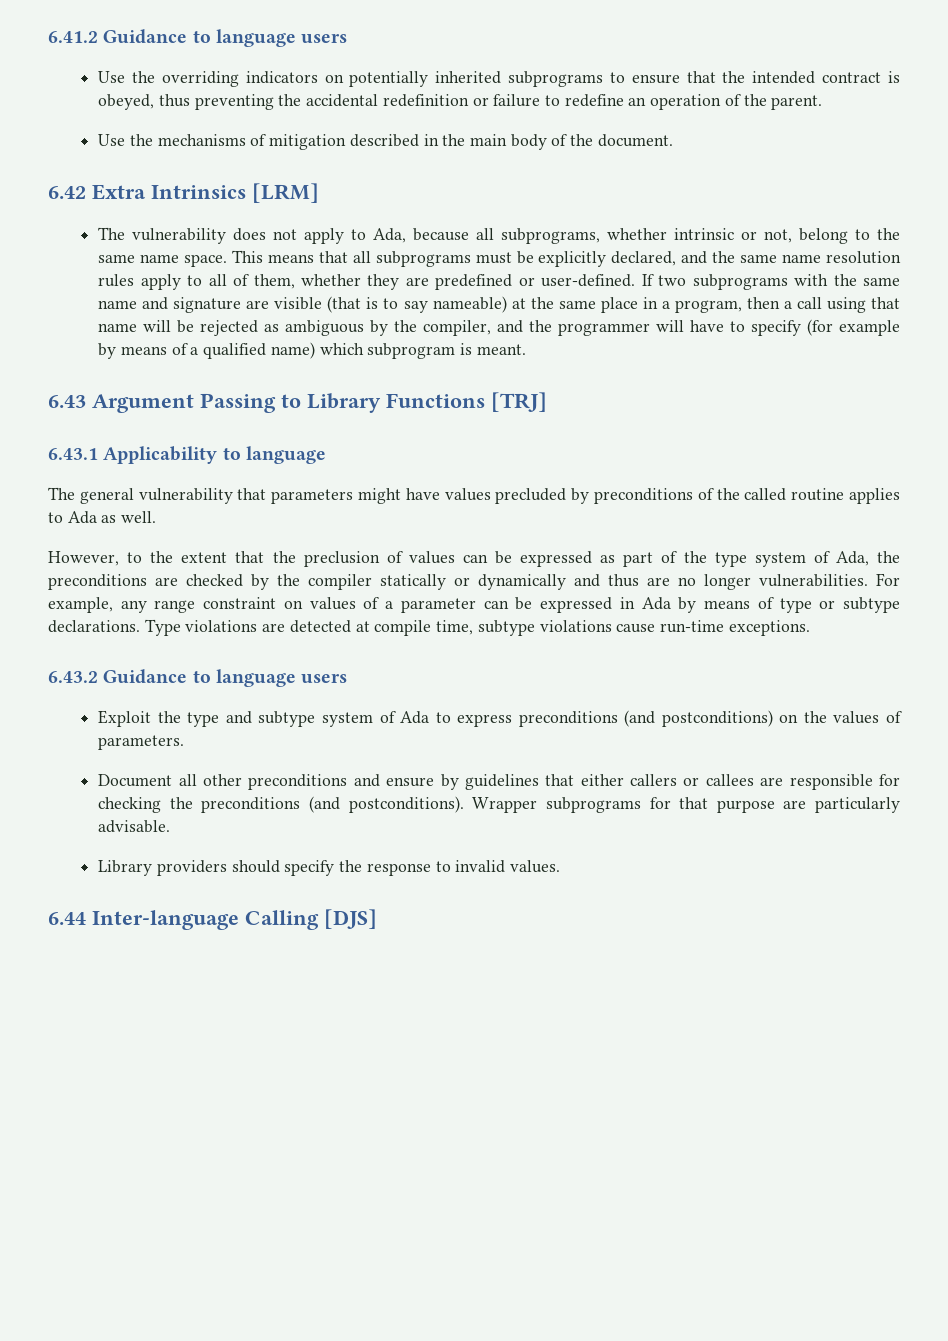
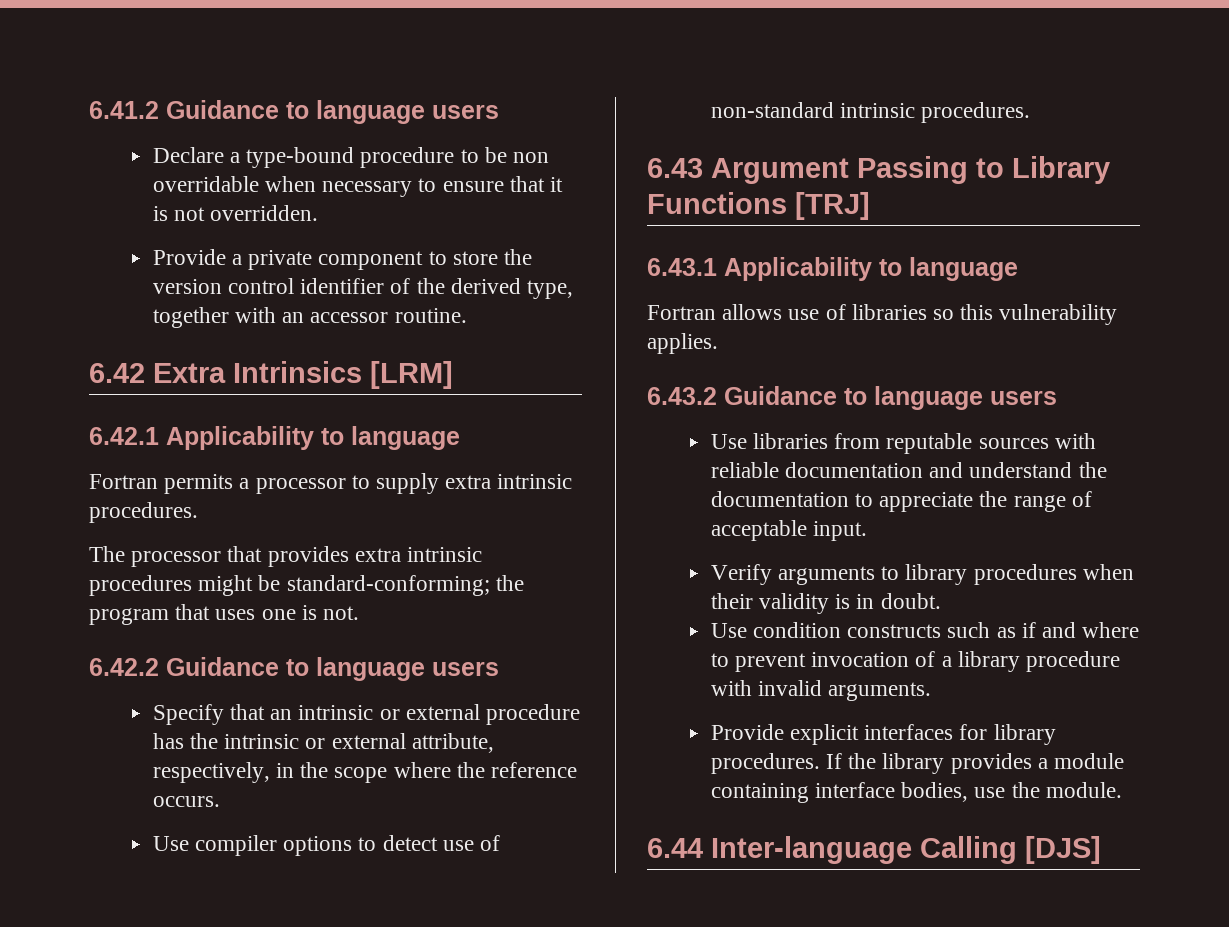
[98,71,901,87] [98,94,823,110] [98,134,673,150] [48,183,319,203] [98,227,901,244] [98,250,901,267] [98,274,900,290] [98,296,900,313] [98,319,900,336] [98,342,526,359] Use the overriding indicators on potentially inherited subprograms to ensure that the intended contract is obeyed, thus preventing the accidental redefinition or failure to redefine an operation of the parent. // Use the mechanisms of mitigation described in the main body of the document. // 6.42 Extra Intrinsics [LRM] // The vulnerability does not apply to Ada, because all subprograms, whether intrinsic or not, belong to the same name space. This means that all subprograms must be explicitly declared, and the same name resolution rules apply to all of them, whether they are predefined or user-defined. If two subprograms with the same name and signature are visible (that is to say nameable) at the same place in a program, then a call using that name will be rejected as ambiguous by the compiler, and the programmer will have to specify (for example by means of a qualified name) which subprogram is meant. -> [152,147,549,168] [152,176,563,197] [152,205,319,221] [152,249,532,270] [152,278,573,299] [152,307,467,328] [89,361,453,389] [89,426,460,450] [89,473,573,494] [89,502,198,523] [89,546,483,567] [89,575,524,596] [89,604,360,625] [89,657,499,681] [152,704,580,725] [152,733,494,753] [152,762,577,783] [152,796,220,807] [152,835,500,856] [710,102,1031,123] Declare a type-bound procedure to be non overridable when necessary to ensure that it is not overridden. // Provide a private component to store the version control identifier of the derived type, together with an accessor routine. // 6.42 Extra Intrinsics [LRM] // 6.42.1 Applicability to language // Fortran permits a processor to supply extra intrinsic procedures. // The processor that provides extra intrinsic procedures might be standard-conforming; the program that uses one is not. // 6.42.2 Guidance to language users // Specify that an intrinsic or external procedure has the intrinsic or external attribute, respectively, in the scope where the reference occurs. // Use compiler options to detect use of non-standard intrinsic procedures.
[48,487,900,504] [48,511,157,524] [48,551,901,567] [48,573,900,590] [48,597,900,613] [48,619,810,636] The general vulnerability that parameters might have values precluded by preconditions of the called routine applies to Ada as well. // However, to the extent that the preclusion of values can be expressed as part of the type system of Ada, the preconditions are checked by the compiler statically or dynamically and thus are no longer vulnerabilities. For example, any range constraint on values of a parameter can be expressed in Ada by means of type or subtype declarations. Type violations are detected at compile time, subtype violations cause run-time exceptions. -> [647,304,1118,325] [647,333,718,354] Fortran allows use of libraries so this vulnerability applies.
[98,710,902,727] [98,735,185,750] [98,774,901,790] [98,796,900,813] [98,820,171,833] [98,860,561,876] Exploit the type and subtype system of Ada to express preconditions (and postconditions) on the values of parameters. // Document all other preconditions and ensure by guidelines that either callers or callees are responsible for checking the preconditions (and postconditions). Wrapper subprograms for that purpose are particularly advisable. // Library providers should specify the response to invalid values. -> [710,433,1096,454] [710,462,1107,478] [710,491,1092,512] [710,520,867,541] [710,564,1134,585] [710,593,941,614] [710,622,1140,638] [710,651,1120,672] [710,680,932,701] [710,724,1056,745] [710,753,1124,774] [710,782,1122,803] Use libraries from reputable sources with reliable documentation and understand the documentation to appreciate the range of acceptable input. // Verify arguments to library procedures when their validity is in doubt. // Use condition constructs such as if and where to prevent invocation of a library procedure with invalid arguments. // Provide explicit interfaces for library procedures. If the library provides a module containing interface bodies, use the module.

